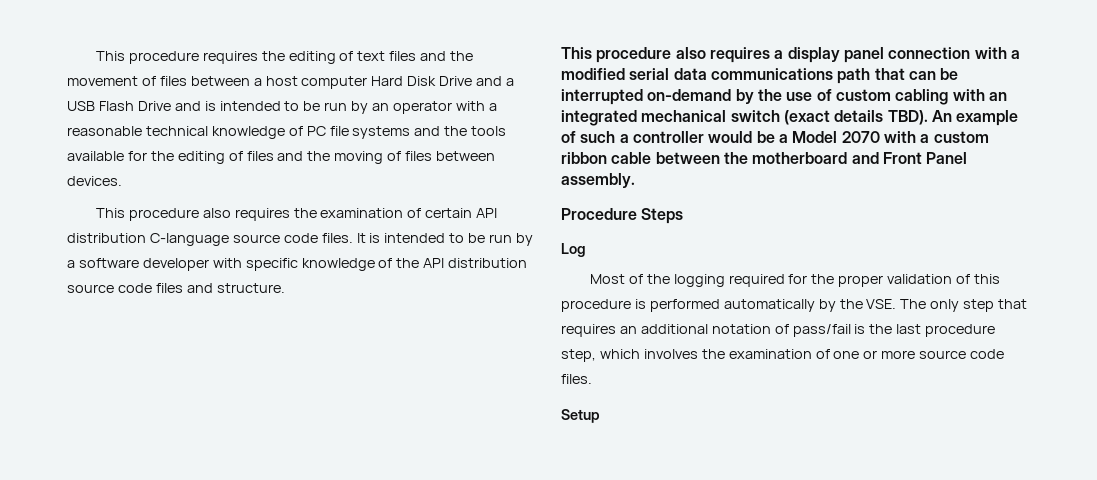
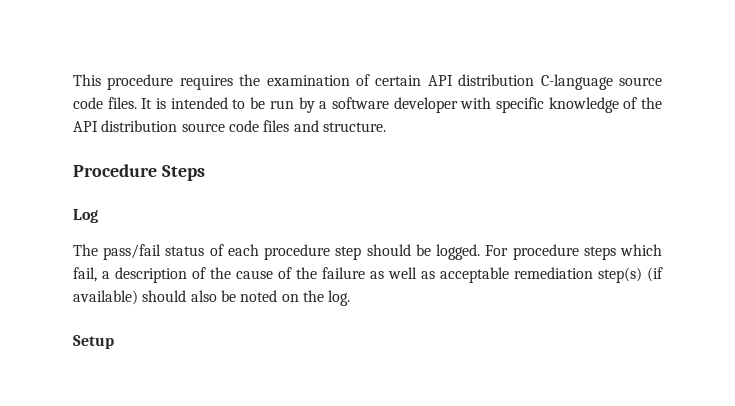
[288,51,474,64] [67,76,515,89] [67,101,497,114] [67,126,507,139] [67,151,496,164] [67,176,122,186] [95,208,317,221] editing of text files and the movement of files between a host computer Hard Disk Drive and a USB Flash Drive and is intended to be run by an operator with a reasonable technical knowledge of PC file systems and the tools available for the editing of files and the moving of files between devices. // This procedure also requires the -> (261, 80) none
[561,47,1020,63] [561,68,959,84] [561,89,1007,105] [561,110,1019,126] [561,131,989,143] [561,152,968,164] [561,173,635,188] [561,208,684,224] [561,243,586,257] [589,274,1001,287] [561,299,1028,312] [561,324,996,337] [561,349,1005,362] [561,374,592,384] This procedure also requires a display panel connection with a modified serial data communications path that can be interrupted on-demand by the use of custom cabling with an integrated mechanical switch (exact details TBD). An example of such a controller would be a Model 2070 with a custom ribbon cable between the motherboard and Front Panel assembly. // Procedure Steps // Log // Most of the logging required for the proper validation of this procedure is performed automatically by the VSE. The only step that requires an additional notation of pass/fail is the last procedure step, which involves the examination of one or more source code files. -> [73,164,205,181] [73,209,98,223] [73,244,662,260] [73,267,663,283] [73,290,351,306] Procedure Steps // Log // The pass/fail status of each procedure step should be logged. For procedure steps which fail, a description of the cause of the failure as well as acceptable remediation step(s) (if available) should also be noted on the log.

